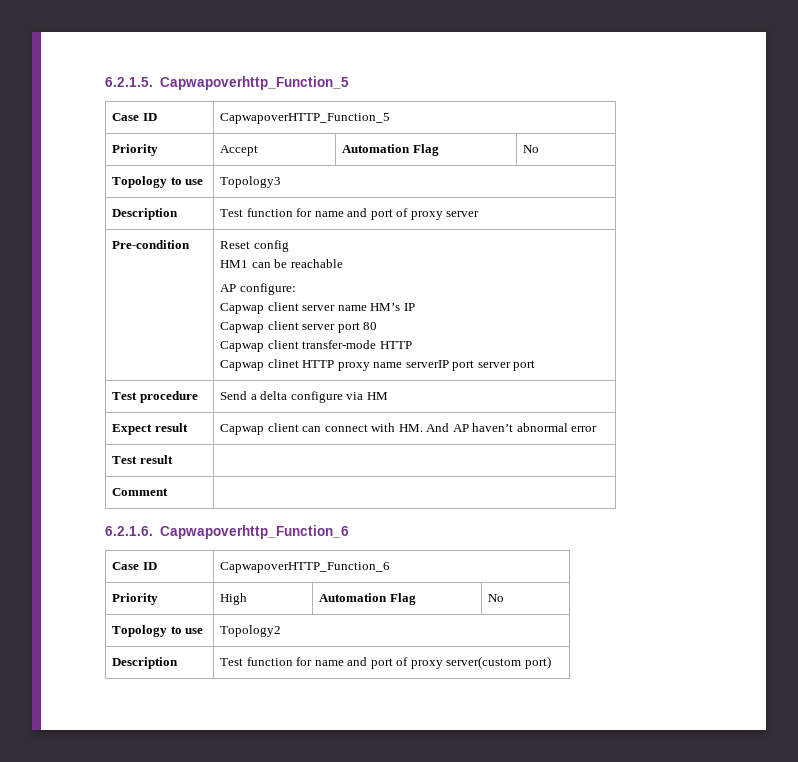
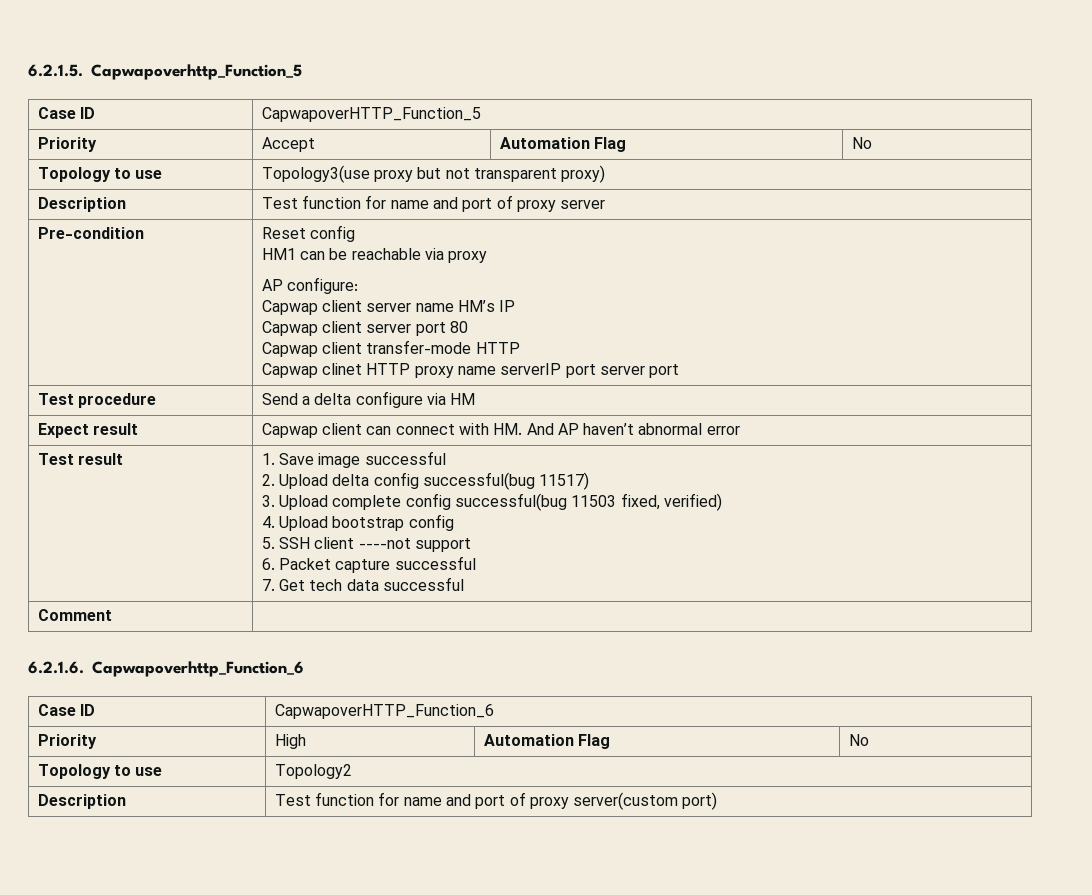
[220,176,282,188] Topology3 -> [261,165,606,183] Topology3(use proxy but not transparent proxy)
(343, 263) none -> [424,248,488,263] via proxy
(173, 459) none -> [261,451,446,468] [261,472,590,490] [261,493,722,511] [261,514,454,531] [261,537,471,552] [261,556,476,573] [261,577,464,591] 1. Save image successful // 2. Upload delta config successful(bug 11517) // 3. Upload complete config successful(bug 11503 fixed, verified) // 4. Upload bootstrap config // 5. SSH client ----not support // 6. Packet capture successful // 7. Get tech data successful

